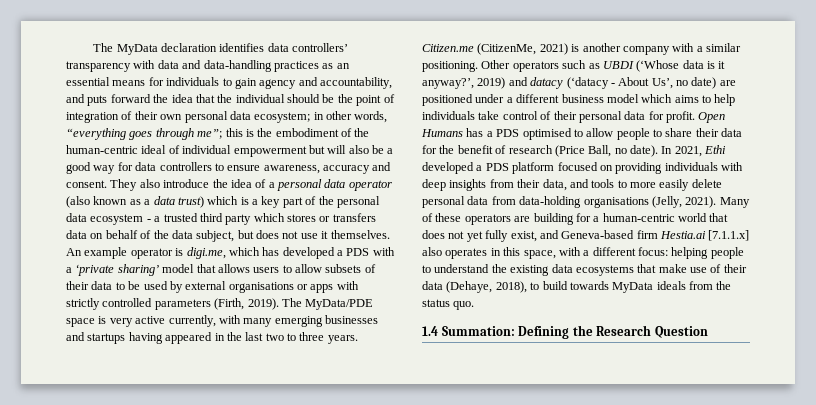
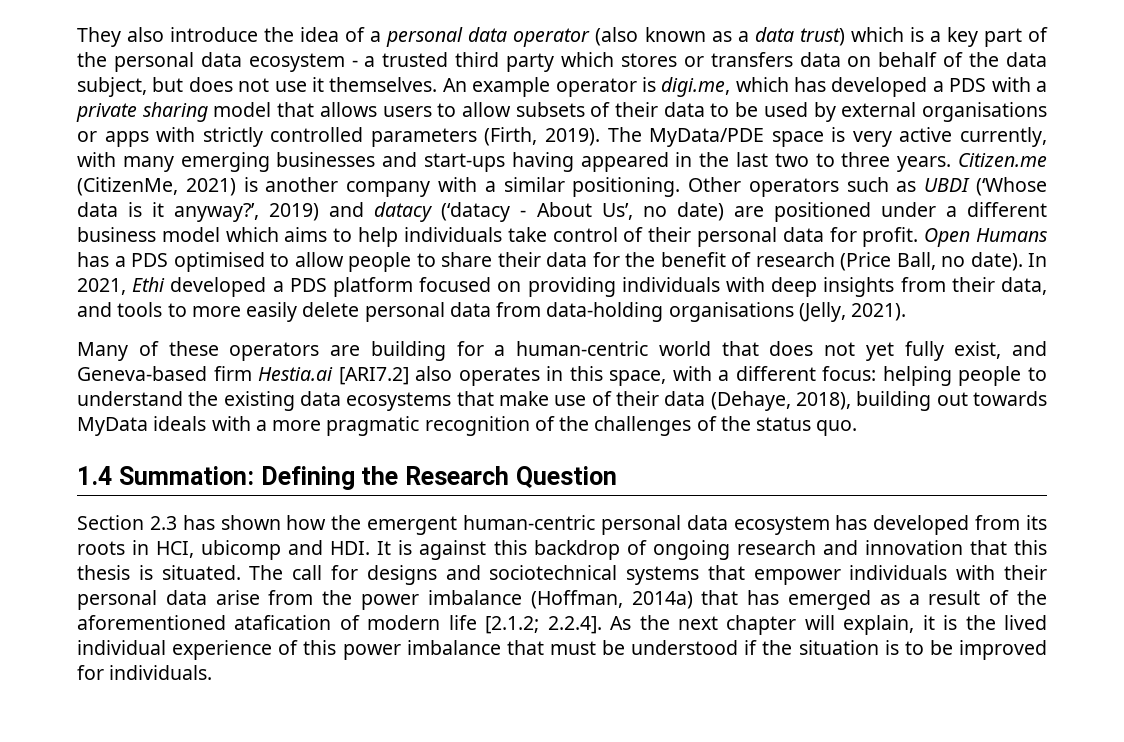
[93,43,349,55] [66,60,350,72] [66,77,392,89] [66,94,395,106] [66,111,388,123] [66,128,370,140] [66,145,394,157] [66,162,392,174] [66,180,107,188] The MyData declaration identifies data controllers’ transparency with data and data-handling practices as an essential means for individuals to gain agency and accountability, and puts forward the idea that the individual should be the point of integration of their own personal data ecosystem; in other words, “everything goes through me”; this is the embodiment of the human-centric ideal of individual empowerment but will also be a good way for data controllers to ensure awareness, accuracy and consent. -> (77, 37) none
[75,264,159,276] ‘private sharing’ -> [76,102,208,122] private sharing
[87,333,126,344] startups -> [424,153,505,172] start-ups
(717, 202) none -> (907, 312) //
[708,230,750,241] [7.1.1.x] -> [338,367,409,385] [ARI7.2]
[530,281,568,290] to build -> [856,391,968,411] building out
[689,281,713,290] from -> [211,416,717,436] with a more pragmatic recognition of the challenges of
(708, 332) none -> [77,515,1048,535] [77,540,1047,560] [77,565,1048,585] [77,590,1047,610] [77,615,1047,635] [77,640,1047,660] [77,665,213,680] // Section 2.3 has shown how the emergent human-centric personal data ecosystem has developed from its roots in HCI, ubicomp and HDI. It is against this backdrop of ongoing research and innovation that this thesis is situated. The call for designs and sociotechnical systems that empower individuals with their personal data arise from the power imbalance (Hoffman, 2014a) that has emerged as a result of the aforementioned atafication of modern life [2.1.2; 2.2.4]. As the next chapter will explain, it is the lived individual experience of this power imbalance that must be understood if the situation is to be improved for individuals.

